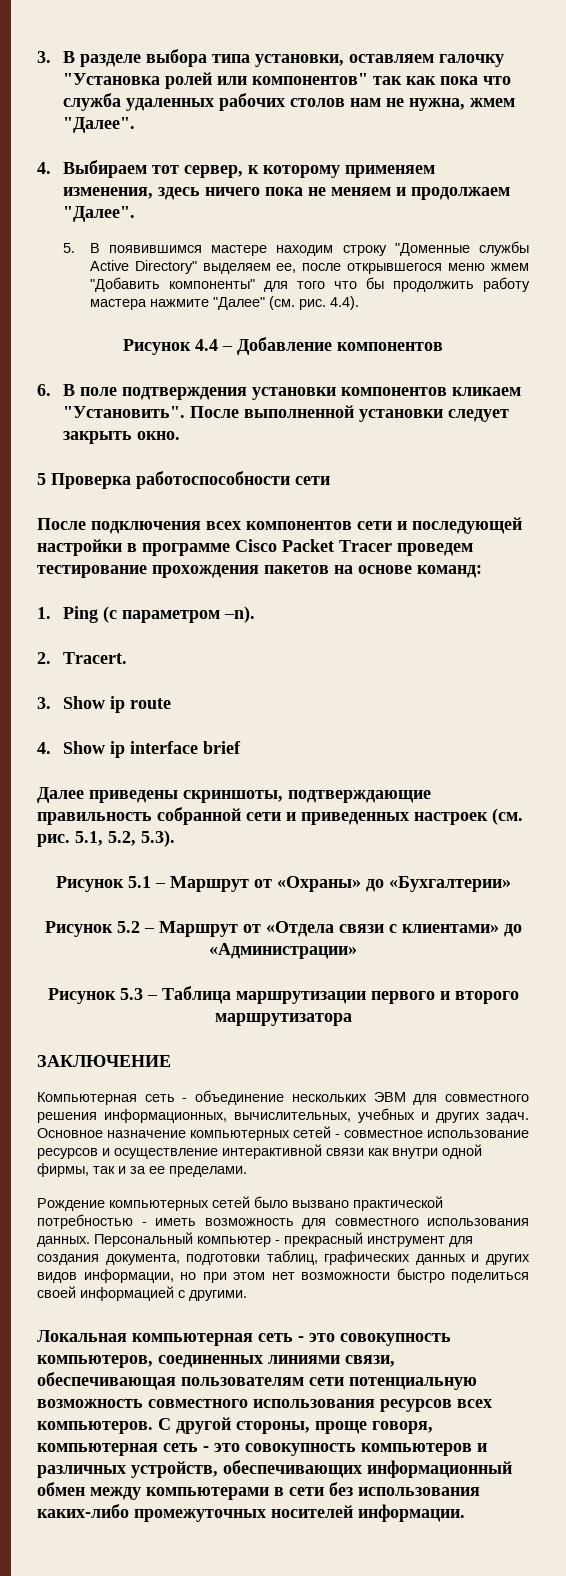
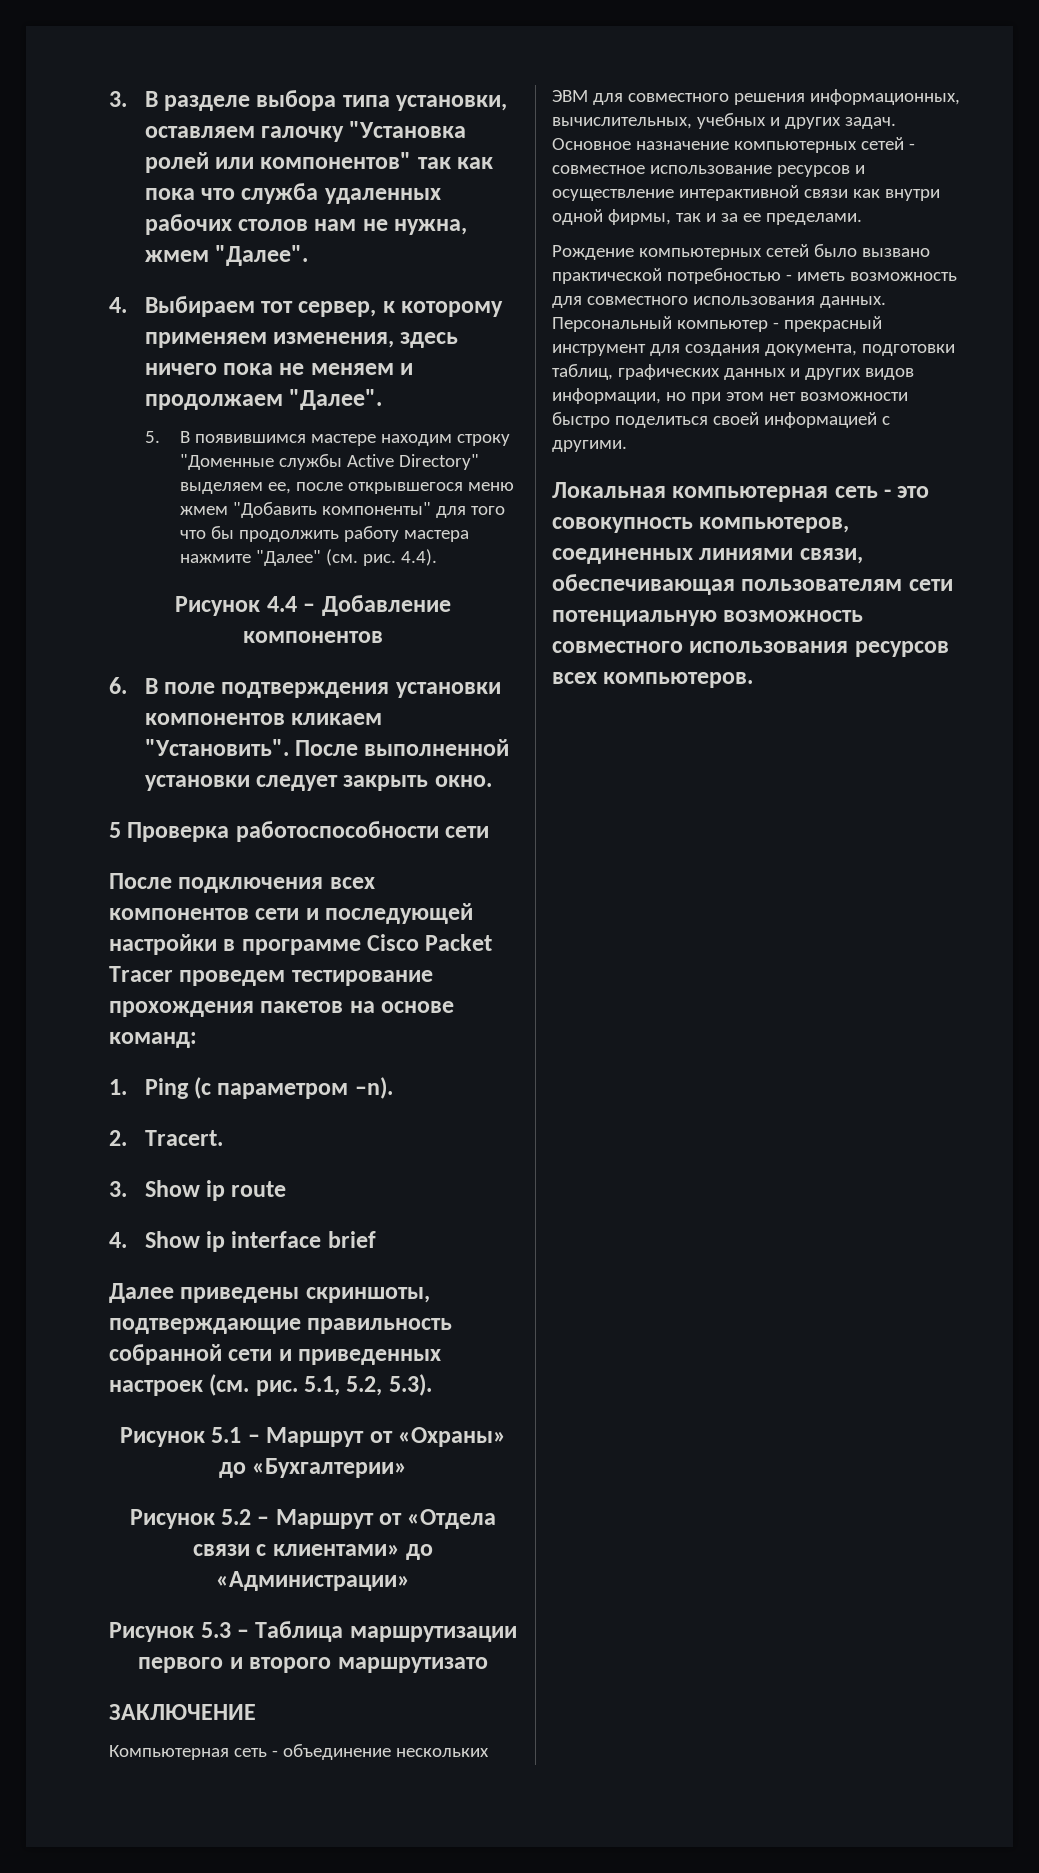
[214,1013,352,1026] маршрутизатора -> [337,1657,488,1673] маршрутизато
[158,1417,433,1434] [37,1443,487,1456] [37,1460,512,1478] [37,1482,480,1500] [37,1504,465,1522] С другой стороны, проще говоря, компьютерная сеть - это совокупность компьютеров и различных устройств, обеспечивающих информационный обмен между компьютерами в сети без использования каких-либо промежуточных носителей информации. -> (754, 680) none

